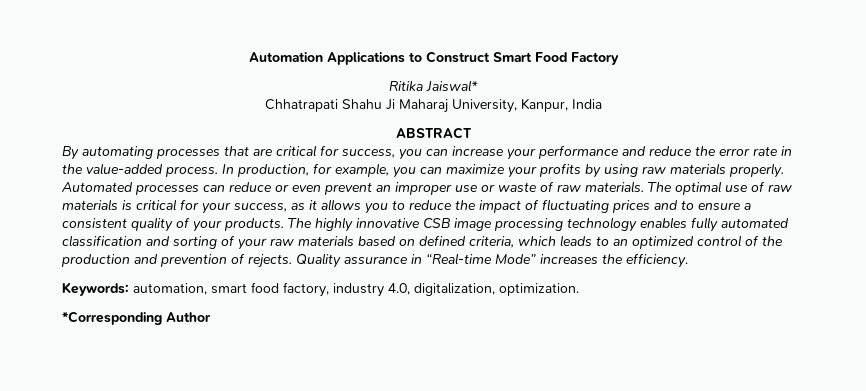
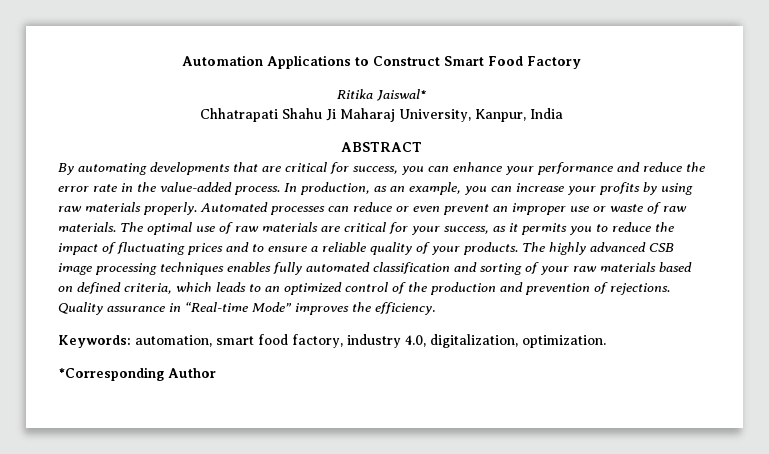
[156,148,220,159] processes -> [150,162,230,175] developments
[452,146,504,156] increase -> [453,162,502,172] enhance
[313,163,332,174] for -> [374,186,405,192] as an
[446,164,505,174] maximize -> [516,183,564,192] increase
[122,200,132,210] is -> [321,226,340,232] are
[321,199,361,211] allows -> [521,223,567,235] permits
[62,218,127,228] consistent -> [322,242,366,252] reliable
[356,218,420,228] innovative -> [590,242,646,252] advanced
[567,217,637,232] technology -> [160,262,224,275] techniques
[248,254,292,268] rejects. -> [610,283,670,295] rejections.
[540,254,598,264] increases -> [295,303,349,315] improves

